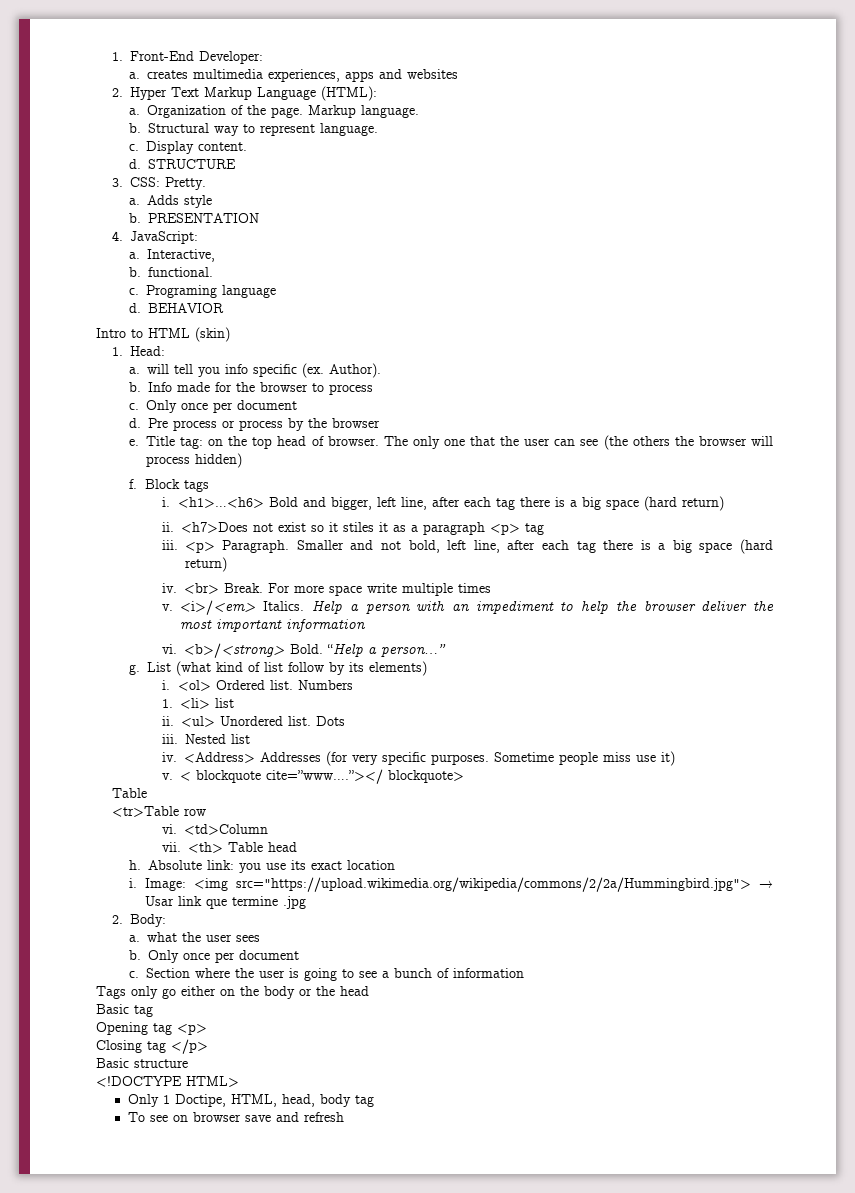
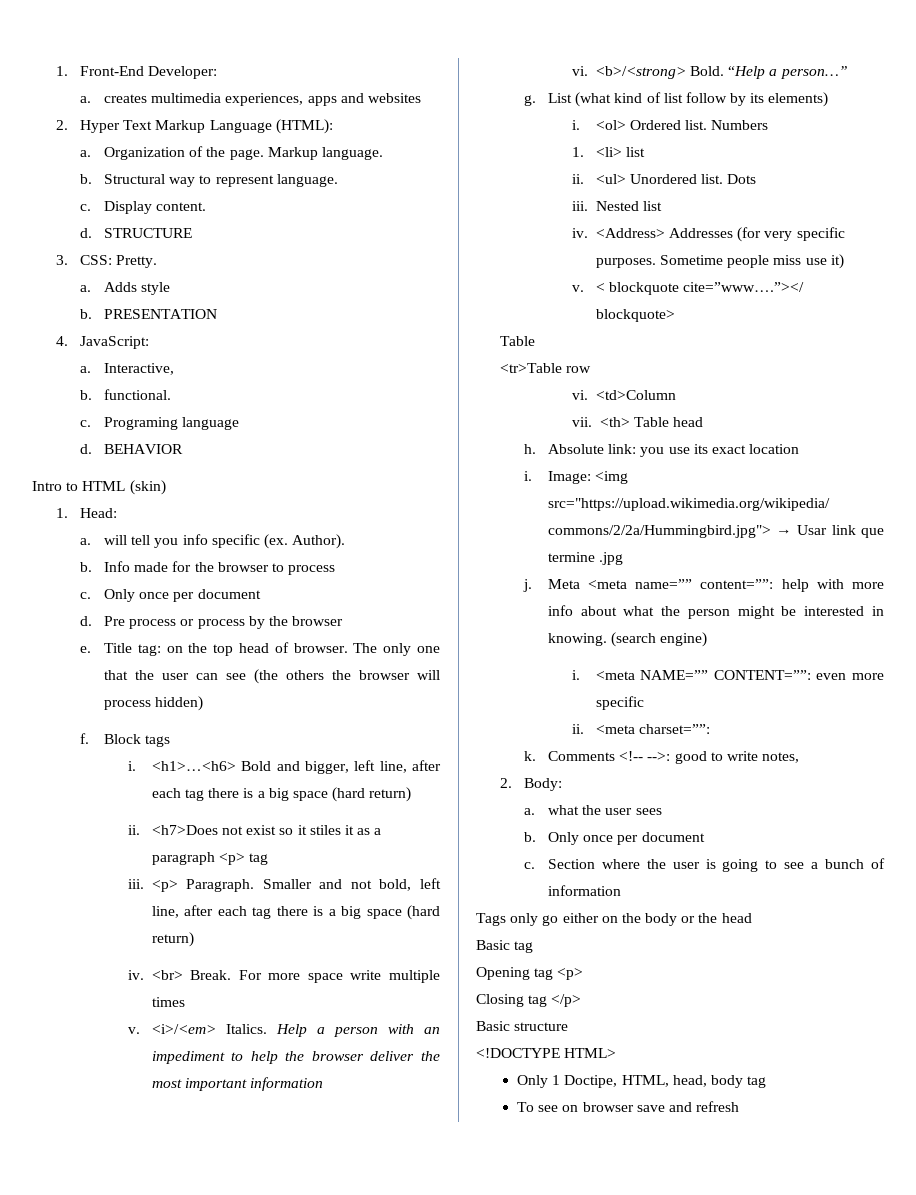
(307, 902) none -> [522,579,884,592] [547,605,884,619] [547,632,708,647] [571,670,884,680] [595,696,644,710] [571,724,711,734] [523,751,800,764] // j. Meta <meta name=”” content=””: help with more info about what the person might be interested in knowing. (search engine) // i. <meta NAME=”” CONTENT=””: even more specific // ii. <meta charset=””: // k. Comments <!-- -->: good to write notes,

